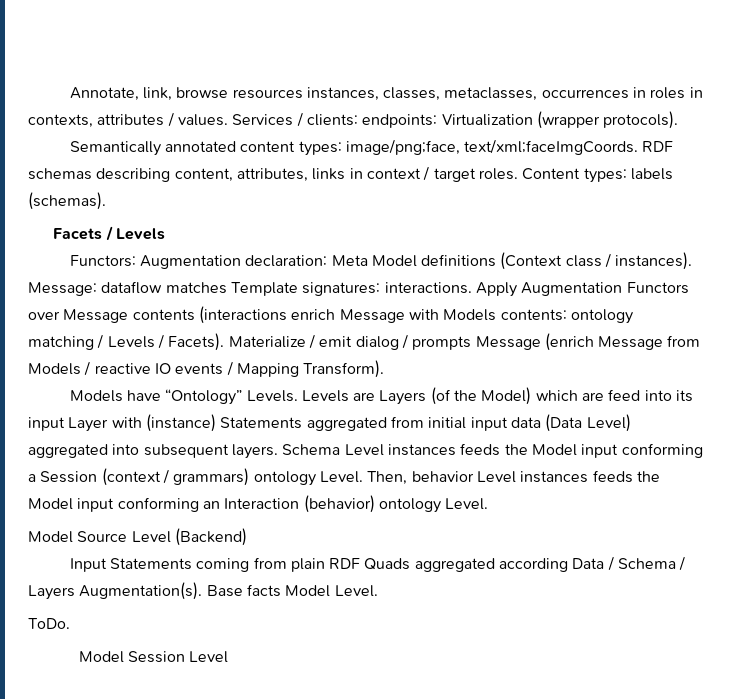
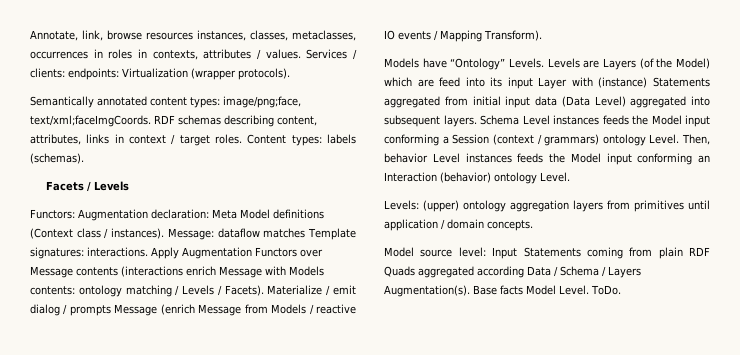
[28,528,247,546] Model Source Level (Backend) // -> [384,200,710,212] [384,219,533,231] [384,247,486,257] Levels: (upper) ontology aggregation layers from primitives until application / domain concepts. // Model source level:
(378, 591) // -> (589, 290) none
[78,651,229,663] // Model Session Level -> (621, 290) none

